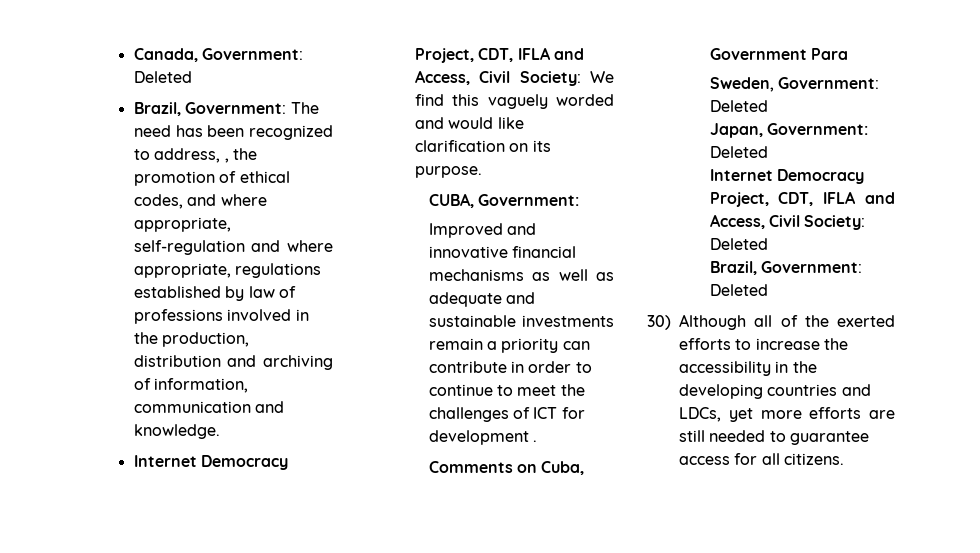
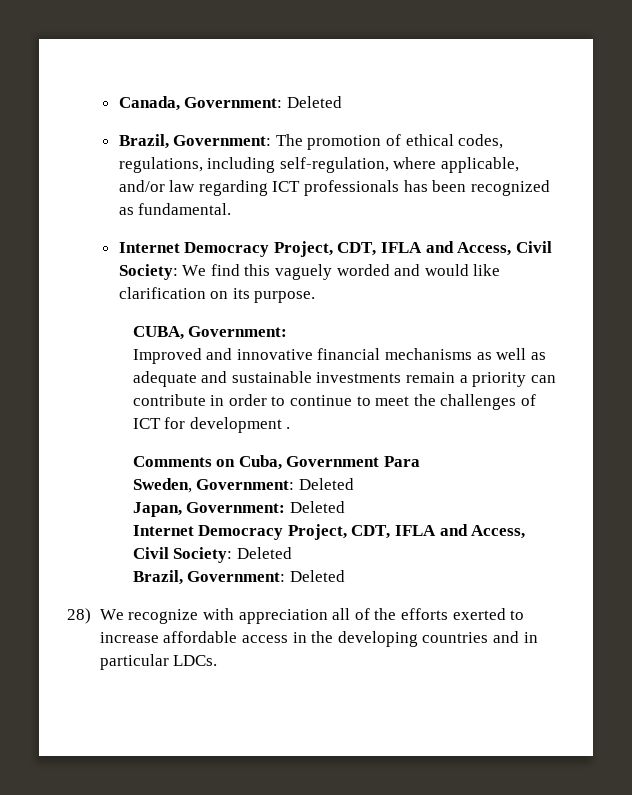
[133,125,333,140] [133,148,257,163] [133,171,290,186] [133,194,267,209] [133,217,231,232] [133,240,333,255] [133,263,322,278] [133,286,296,301] [133,309,309,324] [133,332,250,347] [133,355,333,370] [133,378,249,393] [133,401,285,413] [133,424,220,439] need has been recognized to address, , the promotion of ethical codes, and where appropriate, self-regulation and where appropriate, regulations established by law of professions involved in the production, distribution and archiving of information, communication and knowledge. -> [307,134,504,150] [118,157,519,173] [118,180,550,196] [118,203,232,215] promotion of ethical codes, regulations, including self-regulation, where applicable, and/or law regarding ICT professionals has been recognized as fundamental.
[647,314,895,330] [679,338,848,350] [679,361,771,376] 30) Although all of the exerted efforts to increase the accessibility -> [67,608,525,624] [99,631,289,643] 28) We recognize with appreciation all of the efforts exerted to increase affordable access
[679,407,895,422] [679,430,869,445] [679,453,844,465] LDCs, yet more efforts are still needed to guarantee access for all citizens. -> [523,632,538,643] [99,654,218,670] in particular LDCs.

